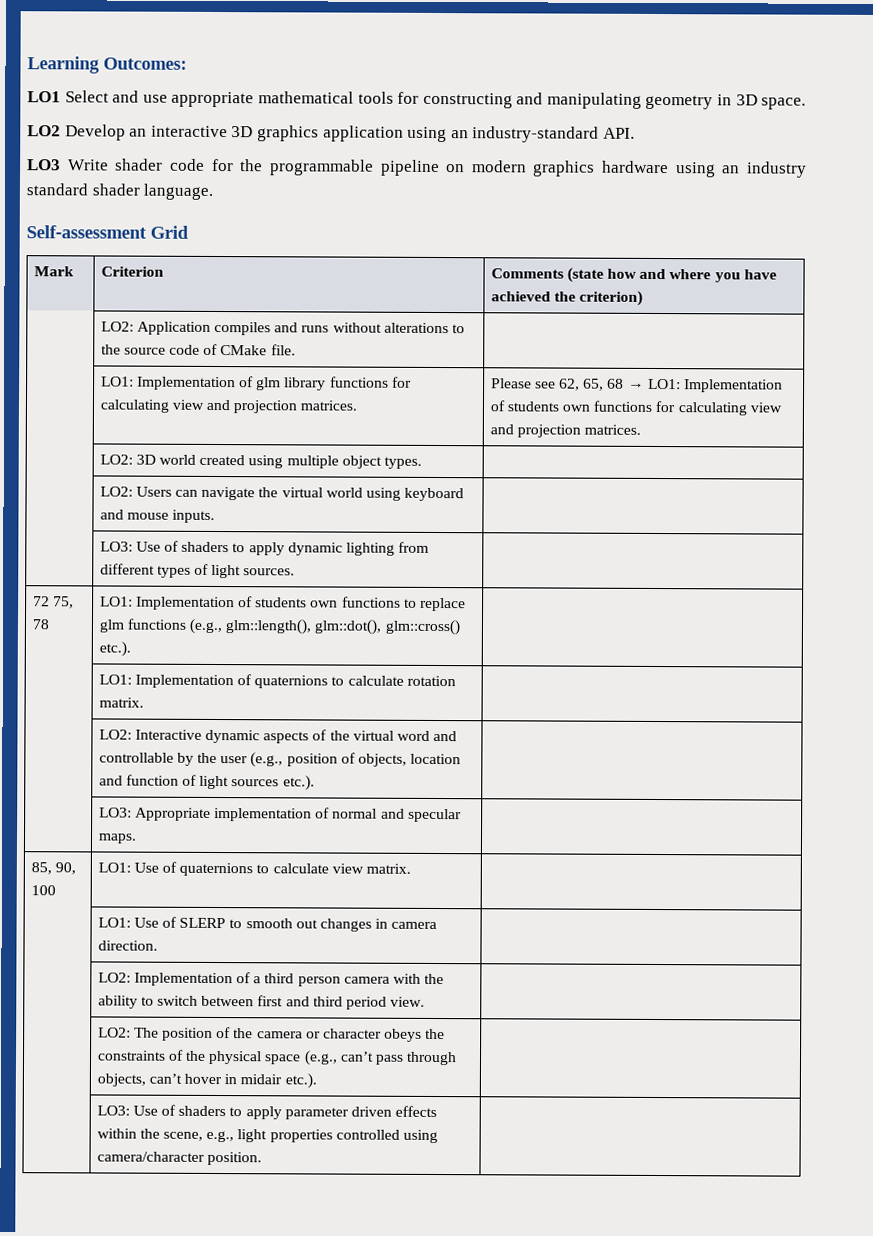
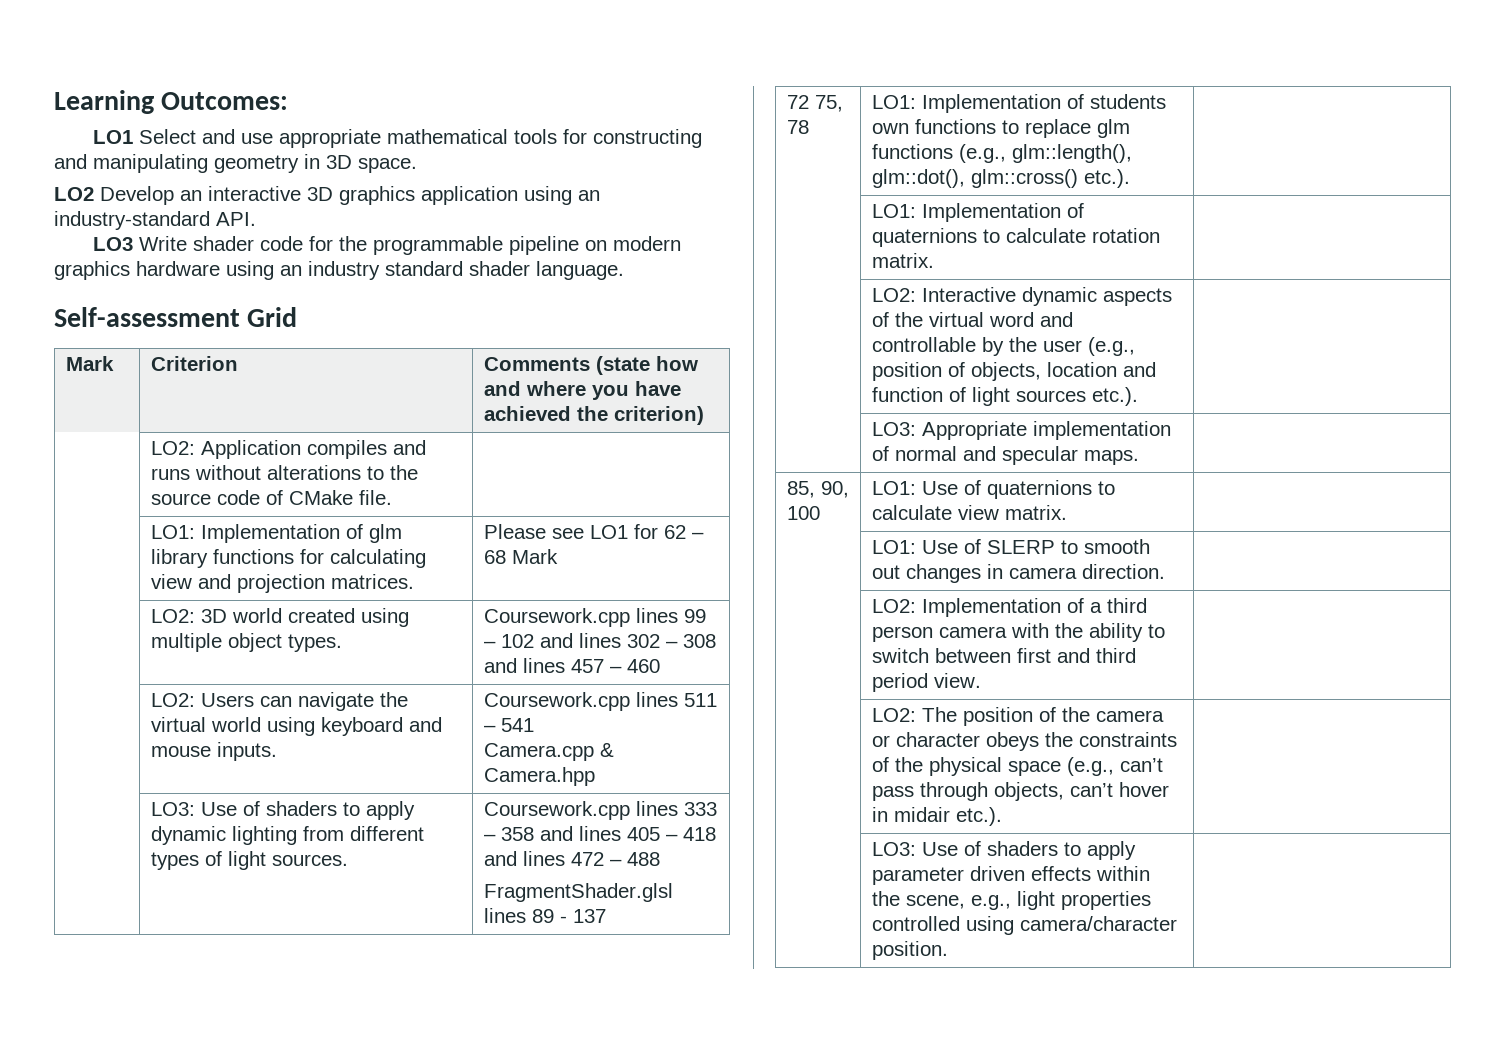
[559,378,784,393] [489,400,782,416] [489,424,642,438] 62, 65, 68 → LO1: Implementation of students own functions for calculating view and projection matrices. -> [589,524,704,539] [483,549,558,564] LO1 for 62 – 68 Mark
(423, 462) none -> [483,608,706,627] [483,633,716,648] [483,658,660,673] Coursework.cpp lines 99 – 102 and lines 302 – 308 and lines 457 – 460
(216, 516) none -> [483,692,717,711] [483,718,534,732] [483,743,614,761] [483,767,595,786] Coursework.cpp lines 511 – 541 // Camera.cpp & Camera.hpp
(296, 572) none -> [483,801,717,820] [483,826,716,841] [483,851,660,866] [483,883,673,902] [483,908,606,923] Coursework.cpp lines 333 – 358 and lines 405 – 418 and lines 472 – 488 // FragmentShader.glsl lines 89 - 137

